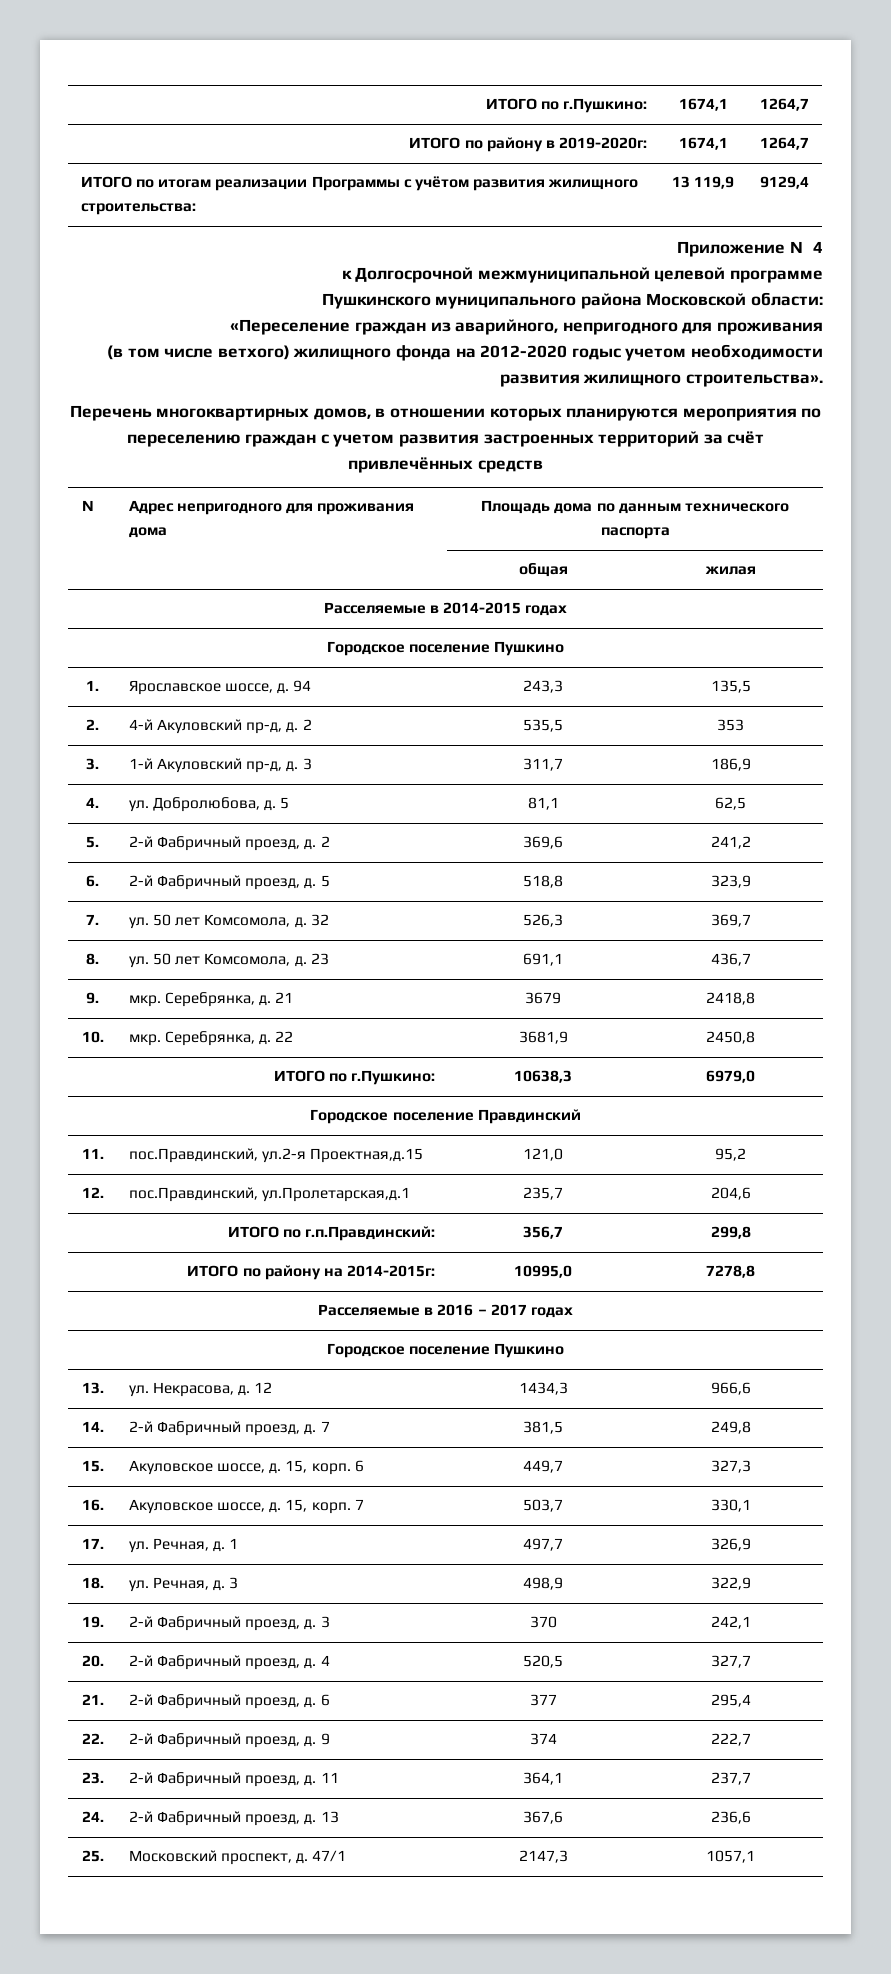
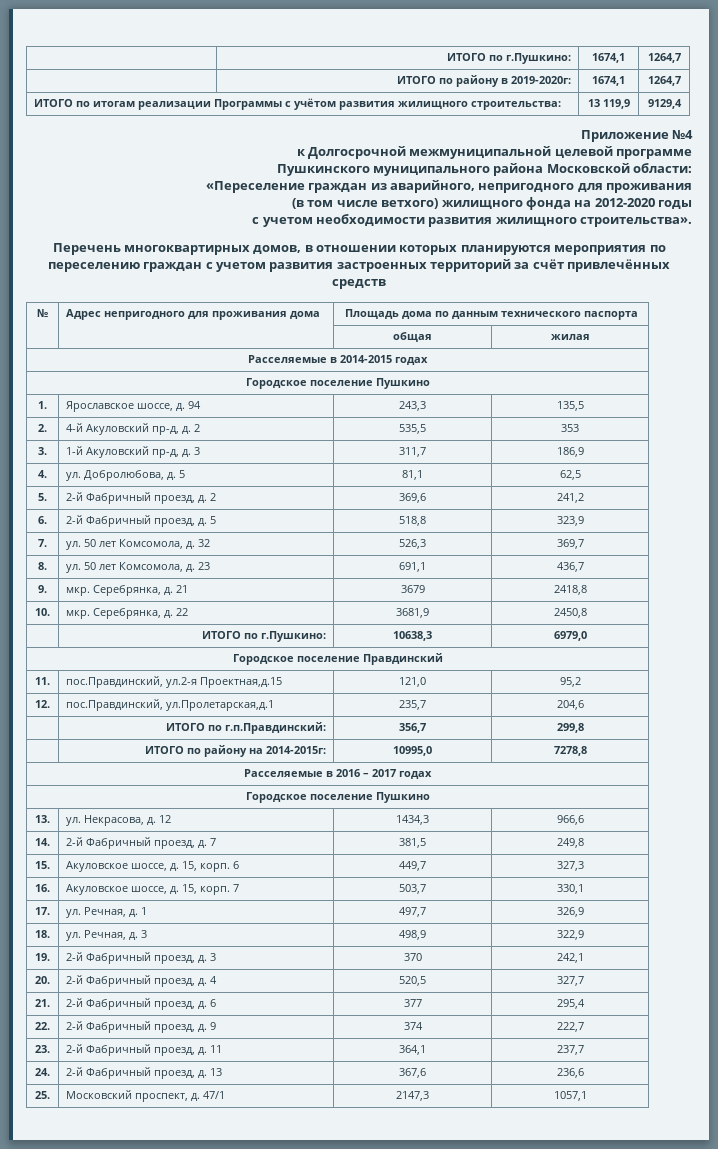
[571,348,621,360] годыс -> [658,200,692,209] [252,217,260,224] годы // с

